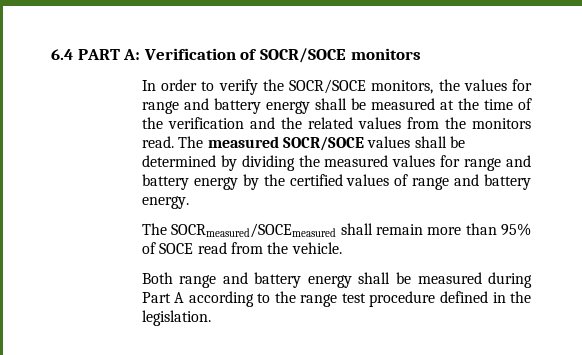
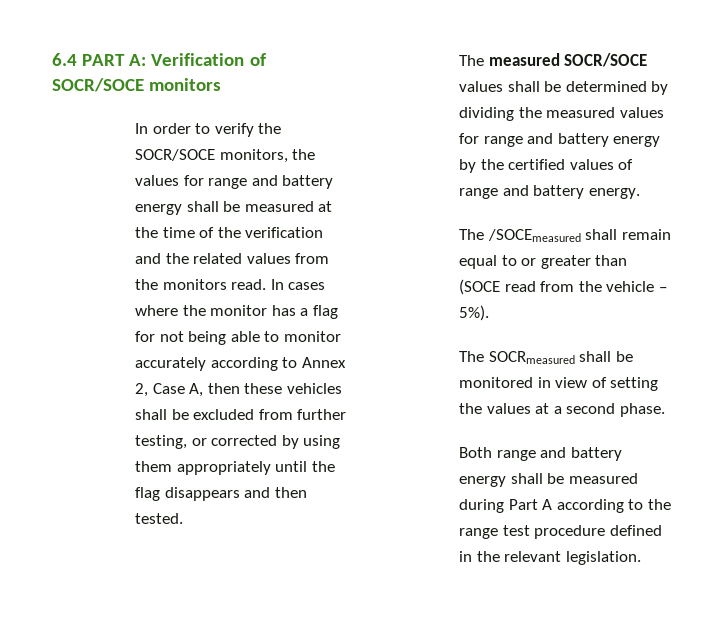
(174, 142) none -> [270,279,326,290] [134,305,338,319] [134,331,341,345] [134,357,346,371] [134,383,342,397] [134,409,347,420] [134,435,341,449] [134,461,335,475] [134,487,307,501] [134,513,183,524] In cases where the monitor has a flag for not being able to monitor accurately according to Annex 2, Case A, then these vehicles shall be excluded from further testing, or corrected by using them appropriately until the flag disappears and then tested. //
[171,223,337,238] SOCRmeasured/SOCEmeasured -> [487,229,581,242] /SOCEmeasured
[427,223,531,236] [141,242,342,254] more than 95% of SOCE read from the vehicle. -> [458,255,628,269] [458,279,667,295] [458,305,489,321] [458,351,633,364] [458,377,659,391] [458,403,665,417] equal to or greater than (SOCE read from the vehicle – 5%). // The SOCRmeasured shall be monitored in view of setting the values at a second phase.
(531, 297) none -> [504,551,562,562] relevant

